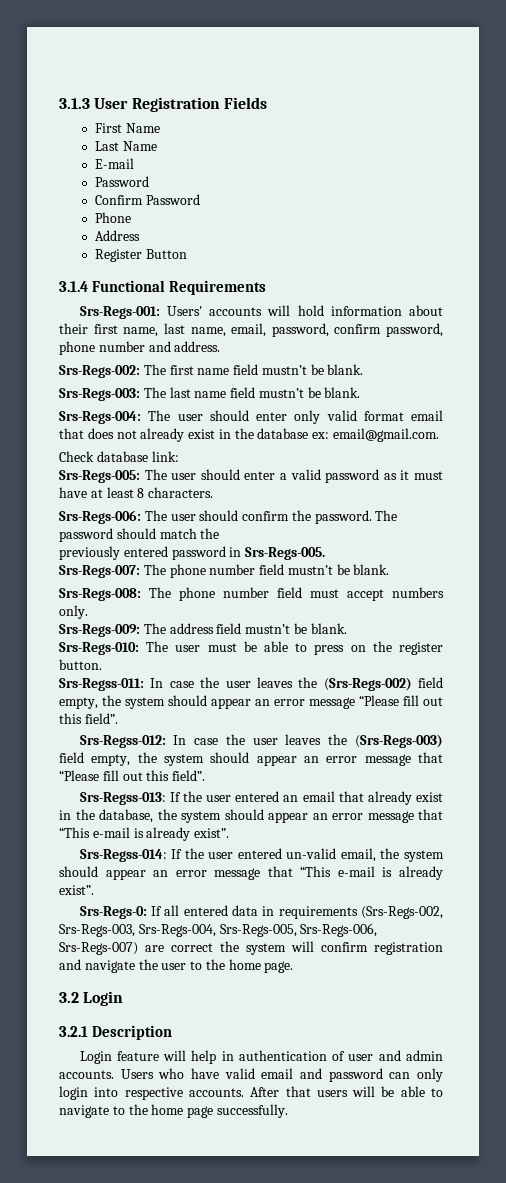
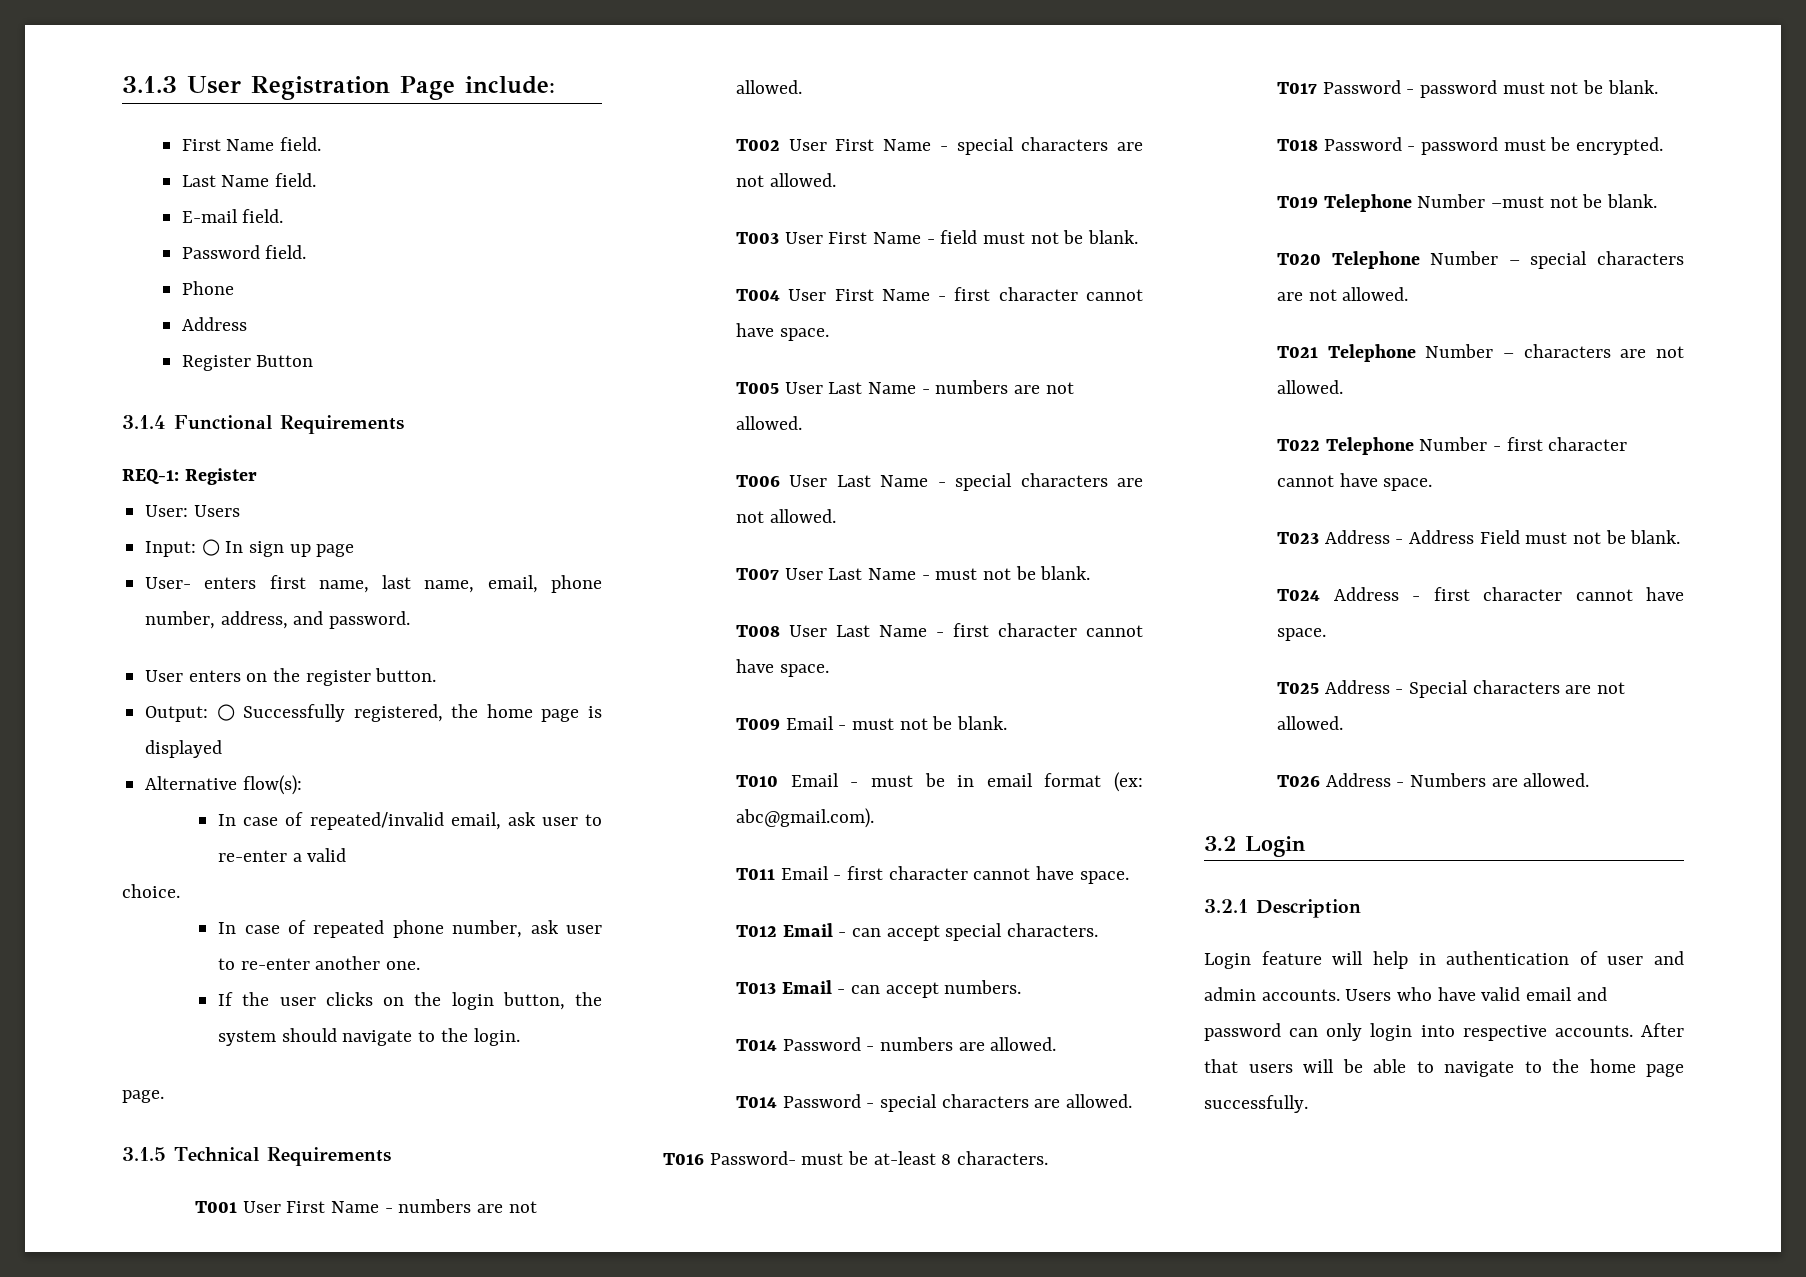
[223,97,267,109] [95,123,160,133] [95,141,157,151] Fields // First Name // Last Name -> [400,76,555,100] [181,137,321,151] [181,173,316,187] Page include: // First Name field. // Last Name field.
[95,176,150,187] [95,194,200,205] // Password // Confirm Password -> [242,209,284,223] [181,245,307,259] field. // Password field.
[79,305,443,319] [59,323,88,334] Srs-Regs-001: Users' accounts will hold information about their -> [122,468,257,485] [145,505,240,517] [145,539,355,557] [145,577,257,589] REQ-1: Register // User: Users // Input: ○ In sign up page // User- enters
[271,323,443,337] [59,341,221,355] [59,364,364,378] [59,387,361,401] [59,410,443,424] [59,428,440,442] [59,451,179,462] [59,469,444,483] [59,487,214,498] [59,510,398,524] [59,528,220,542] [59,546,326,560] [59,564,390,578] [59,587,444,601] [59,605,88,619] [59,623,347,637] [59,641,443,655] [59,659,102,670] [59,677,443,691] [59,695,443,709] [59,713,118,724] [79,734,443,748] [59,752,443,766] [59,770,206,781] [79,791,443,805] [59,809,443,823] [59,827,230,841] [79,848,445,862] [59,866,443,880] [59,885,94,895] [79,905,443,919] [59,923,378,937] [59,941,443,955] [59,959,261,973] password, confirm password, phone number and address. // Srs-Regs-002: The first name field mustn’t be blank. // Srs-Regs-003: The last name field mustn’t be blank. // Srs-Regs-004: The user should enter only valid format email that does not already exist in the database ex: email@gmail.com. // Check database link: // Srs-Regs-005: The user should enter a valid password as it must have at least 8 characters. // Srs-Regs-006: The user should confirm the password. The password should match the // previously entered password in Srs-Regs-005. // Srs-Regs-007: The phone number field mustn’t be blank. // Srs-Regs-008: The phone number field must accept numbers only. // Srs-Regs-009: The address field mustn’t be blank. // Srs-Regs-010: The user must be able to press on the register button. // Srs-Regss-011: In case the user leaves the (Srs-Regs-002) field empty, the system should appear an error message “Please fill out this field”. // Srs-Regss-012: In case the user leaves the (Srs-Regs-003) field empty, the system should appear an error message that “Please fill out this field”. // Srs-Regss-013: If the user entered an email that already exist in the database, the system should appear an error message that “This e-mail is already exist”. // Srs-Regss-014: If the user entered un-valid email, the system should appear an error message that “This e-mail is already exist”. // Srs-Regs-0: If all entered data in requirements (Srs-Regs-002, Srs-Regs-003, Srs-Regs-004, Srs-Regs-005, Srs-Regs-006, Srs-Regs-007) are correct the system will confirm registration and navigate the user to the home -> [550,575,602,593] [145,611,411,629] [145,668,437,686] [145,704,602,722] [145,740,223,758] [145,775,302,795] [218,812,602,830] [218,848,347,862] [122,884,180,898] [218,920,602,938] [218,956,421,970] [218,992,602,1010] [218,1028,520,1046] phone number, address, and password. // User enters on the register button. // Output: ○ Successfully registered, the home page is displayed // Alternative flow(s): // In case of repeated/invalid email, ask user to re-enter a valid // choice. // In case of repeated phone number, ask user to re-enter another one. // If the user clicks on the login button, the system should navigate to the login. //
(294, 967) none -> [122,1147,391,1166] [195,1199,537,1213] [736,80,803,94] [736,137,1143,155] [736,173,836,187] [736,230,1139,244] [736,287,1143,301] [736,323,829,341] [736,380,1074,394] [736,416,803,430] [736,473,1143,491] [736,509,836,523] [736,566,1091,580] [736,623,1143,637] [736,659,829,677] [736,716,1008,730] [736,772,1143,792] [736,808,875,828] [736,866,1129,884] [736,923,1099,941] [736,980,1022,998] [736,1037,1057,1051] [736,1094,1133,1112] [663,1151,1049,1165] [1277,80,1658,98] [1277,137,1664,155] [1277,194,1658,212] [1277,251,1684,269] [1277,287,1409,301] [1277,344,1684,362] [1277,380,1344,394] [1277,437,1628,455] [1277,473,1433,491] [1277,530,1681,544] [1277,587,1684,601] [1277,628,1327,641] [1277,680,1626,698] [1277,716,1344,730] [1277,773,1590,787] // 3.1.5 Technical Requirements // T001 User First Name - numbers are not allowed. // T002 User First Name - special characters are not allowed. // T003 User First Name - field must not be blank. // T004 User First Name - first character cannot have space. // T005 User Last Name - numbers are not allowed. // T006 User Last Name - special characters are not allowed. // T007 User Last Name - must not be blank. // T008 User Last Name - first character cannot have space. // T009 Email - must not be blank. // T010 Email - must be in email format (ex: abc@gmail.com). // T011 Email - first character cannot have space. // T012 Email - can accept special characters. // T013 Email - can accept numbers. // T014 Password - numbers are allowed. // T014 Password - special characters are allowed. // T016 Password- must be at-least 8 characters. // T017 Password - password must not be blank. // T018 Password - password must be encrypted. // T019 Telephone Number –must not be blank. // T020 Telephone Number – special characters are not allowed. // T021 Telephone Number – characters are not allowed. // T022 Telephone Number - first character cannot have space. // T023 Address - Address Field must not be blank. // T024 Address - first character cannot have space. // T025 Address - Special characters are not allowed. // T026 Address - Numbers are allowed.

